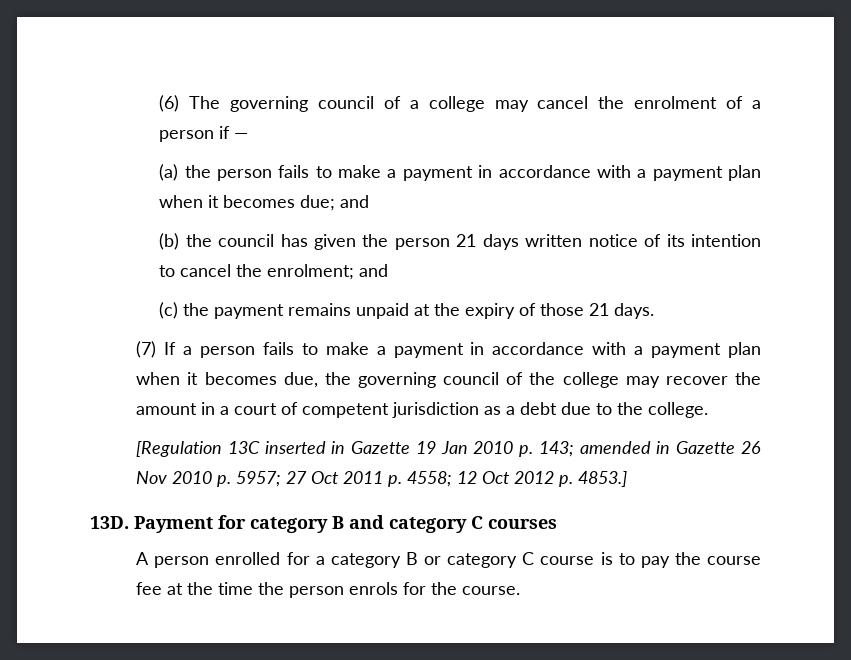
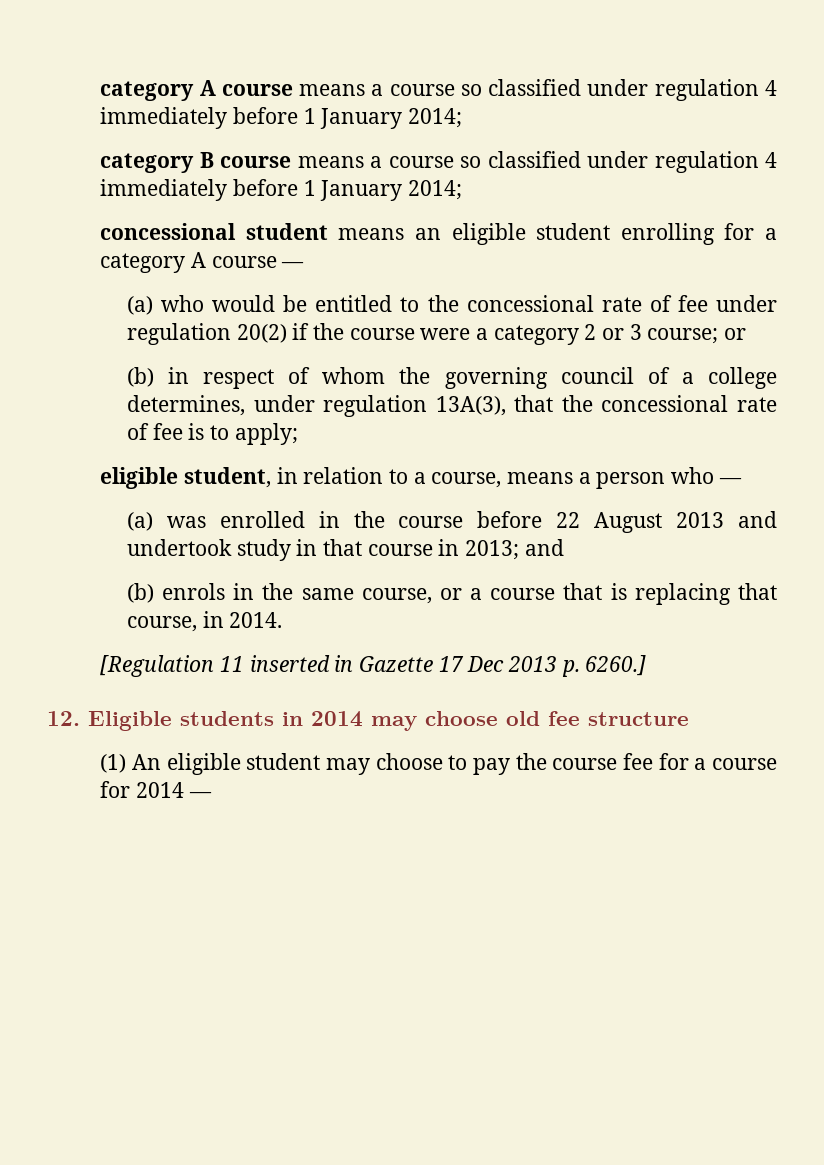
[159,95,221,112] (6) The -> [100,79,777,101] [100,107,462,129] [100,151,777,173] [100,179,462,201] [100,223,777,245] [100,252,305,273] [126,295,777,315] [126,323,746,345] [126,367,431,389] category A course means a course so classified under regulation 4 immediately before 1 January 2014; // category B course means a course so classified under regulation 4 immediately before 1 January 2014; // concessional student means an eligible student enrolling for a category A course — // (a) who would be entitled to the concessional rate of fee under regulation 20(2) if the course were a category 2 or 3 course; or // (b) in respect of whom the
[494,96,762,112] [159,126,249,142] [159,164,761,181] [159,195,370,211] [159,233,762,250] [159,264,389,280] [159,302,655,319] [136,341,761,358] [136,372,761,388] [136,402,709,418] may cancel the enrolment of a person if — // (a) the person fails to make a payment in accordance with a payment plan when it becomes due; and // (b) the council has given the person 21 days written notice of its intention to cancel the enrolment; and // (c) the payment remains unpaid at the expiry of those 21 days. // (7) If a person fails to make a payment in accordance with a payment plan when it becomes due, the governing council of the college may recover the amount in a court of competent jurisdiction as a debt due to the college. -> [126,395,777,417] [126,423,298,445] [100,467,742,489] [126,511,777,533] [126,539,564,561] [126,583,778,605] [126,611,283,632] determines, under regulation 13A(3), that the concessional rate of fee is to apply; // eligible student, in relation to a course, means a person who — // (a) was enrolled in the course before 22 August 2013 and undertook study in that course in 2013; and // (b) enrols in the same course, or a course that is replacing that course, in 2014.
[227,441,260,454] 13C -> [219,656,244,672] 11
[415,441,761,457] [136,471,628,487] [90,515,557,533] [136,552,613,568] 19 Jan 2010 p. 143; amended in Gazette 26 Nov 2010 p. 5957; 27 Oct 2011 p. 4558; 12 Oct 2012 p. 4853.] // 13D. Payment for category B and category C courses // A person enrolled for a category B or category C course is -> [438,655,647,677] [47,711,689,731] [100,753,443,775] 17 Dec 2013 p. 6260.] // 12. Eligible students in 2014 may choose old fee structure // (1) An eligible student may choose
[167,582,521,598] at the time the person enrols for the course. -> [658,753,777,770] [100,781,212,798] for a course for 2014 —

